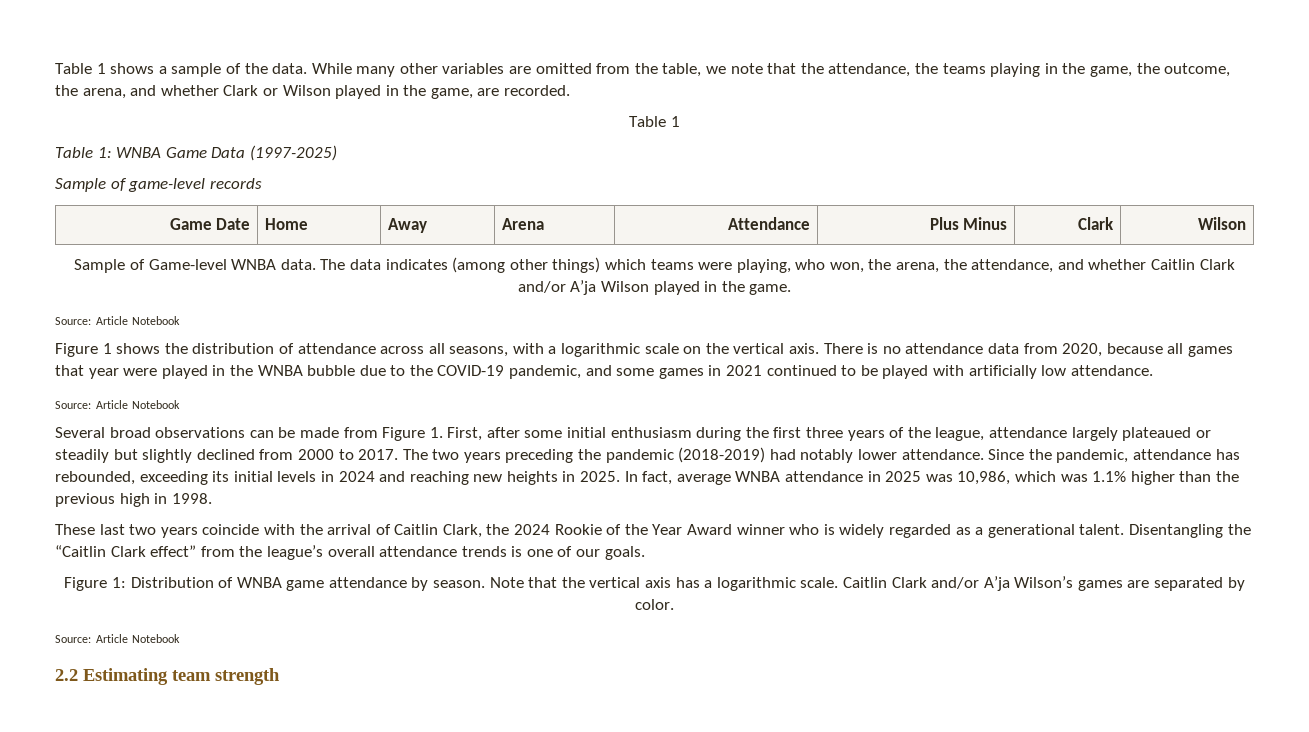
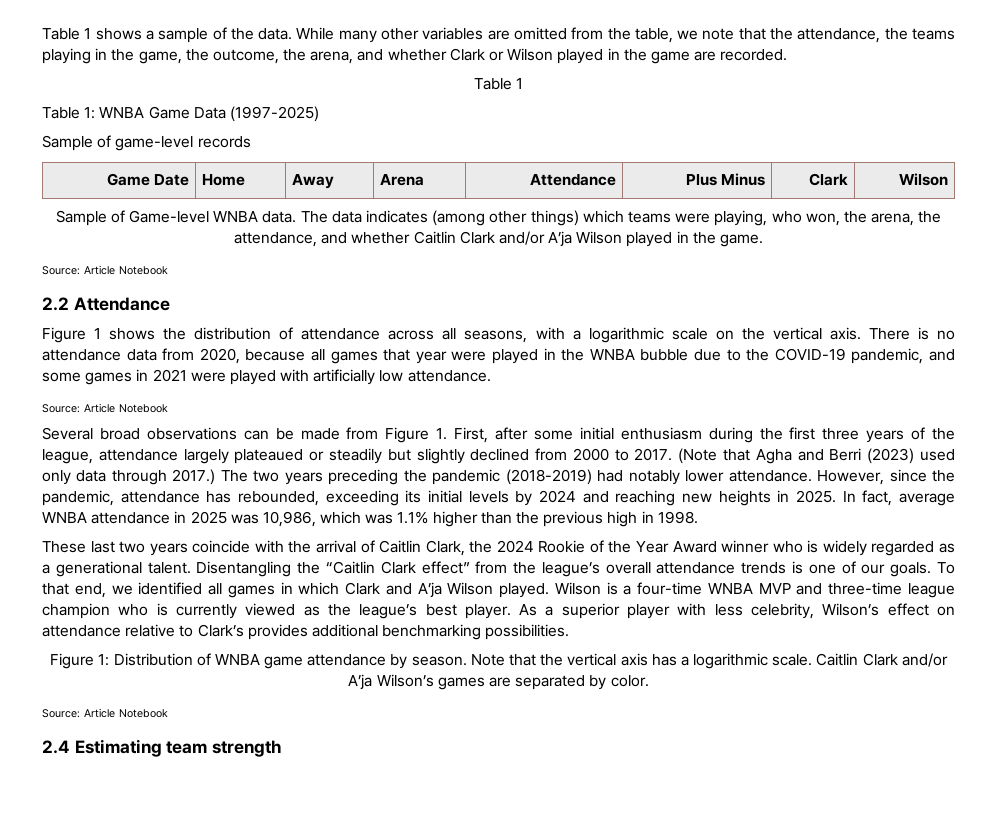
[430,88,473,99] game, -> [650,51,690,64] game
(181, 320) none -> [42,297,170,311] // 2.2 Attendance
[766,365,878,376] continued to be -> [190,372,226,382] were
(399, 454) none -> [678,448,955,464] [42,469,216,485] (Note that Agha and Berri (2023) used only data through 2017.)
[988,449,1025,460] Since -> [817,469,927,485] However, since
[320,471,334,482] in -> [515,491,533,506] by
(645, 553) none -> [936,562,955,574] [42,582,956,598] [42,603,955,619] [42,624,570,640] To that end, we identified all games in which Clark and A’ja Wilson played. Wilson is a four-time WNBA MVP and three-time league champion who is currently viewed as the league’s best player. As a superior player with less celebrity, Wilson’s effect on attendance relative to Clark’s provides additional benchmarking possibilities.
[55,669,78,681] 2.2 -> [42,740,70,754] 2.4

